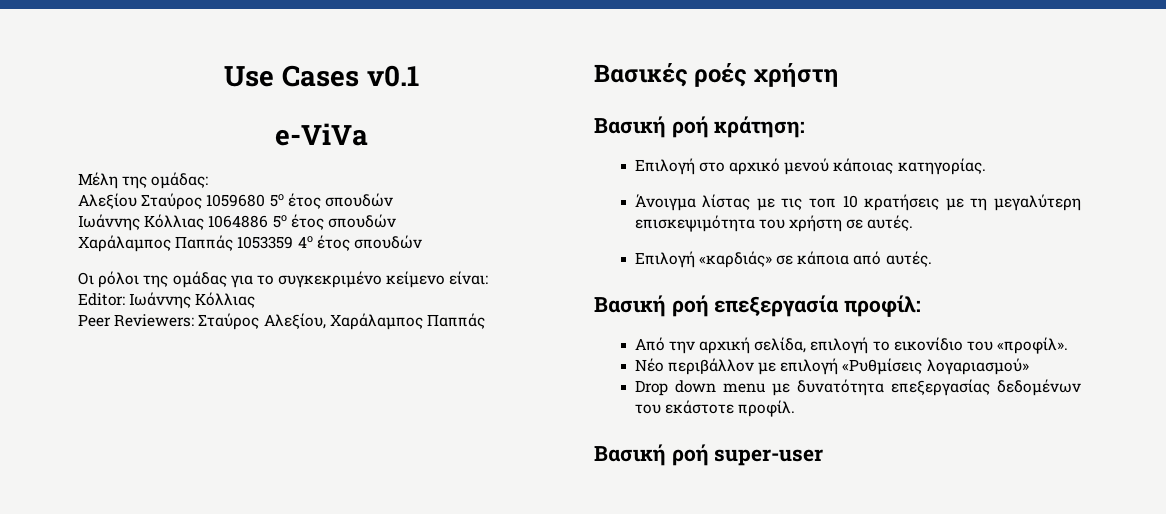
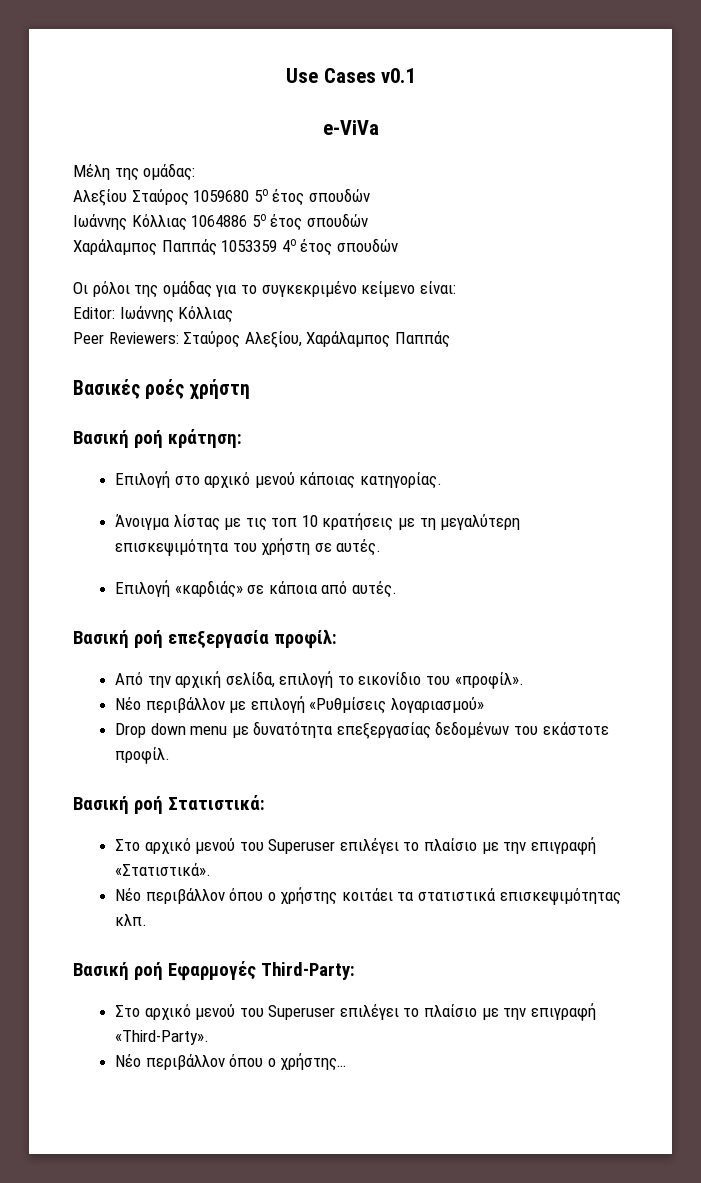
[714,449,824,466] super-user -> [167,795,265,810] [114,837,596,855] [114,863,211,876] [114,887,621,905] [114,914,147,926] [73,961,355,981] [114,1003,596,1021] [114,1030,209,1045] [114,1053,347,1071] Στατιστικά: // Στο αρχικό μενού του Superuser επιλέγει το πλαίσιο με την επιγραφή «Στατιστικά». // Νέο περιβάλλον όπου ο χρήστης κοιτάει τα στατιστικά επισκεψιμότητας κλπ. // Βασική ροή Εφαρμογές Third-Party: // Στο αρχικό μενού του Superuser επιλέγει το πλαίσιο με την επιγραφή «Third-Party». // Νέο περιβάλλον όπου ο χρήστης…

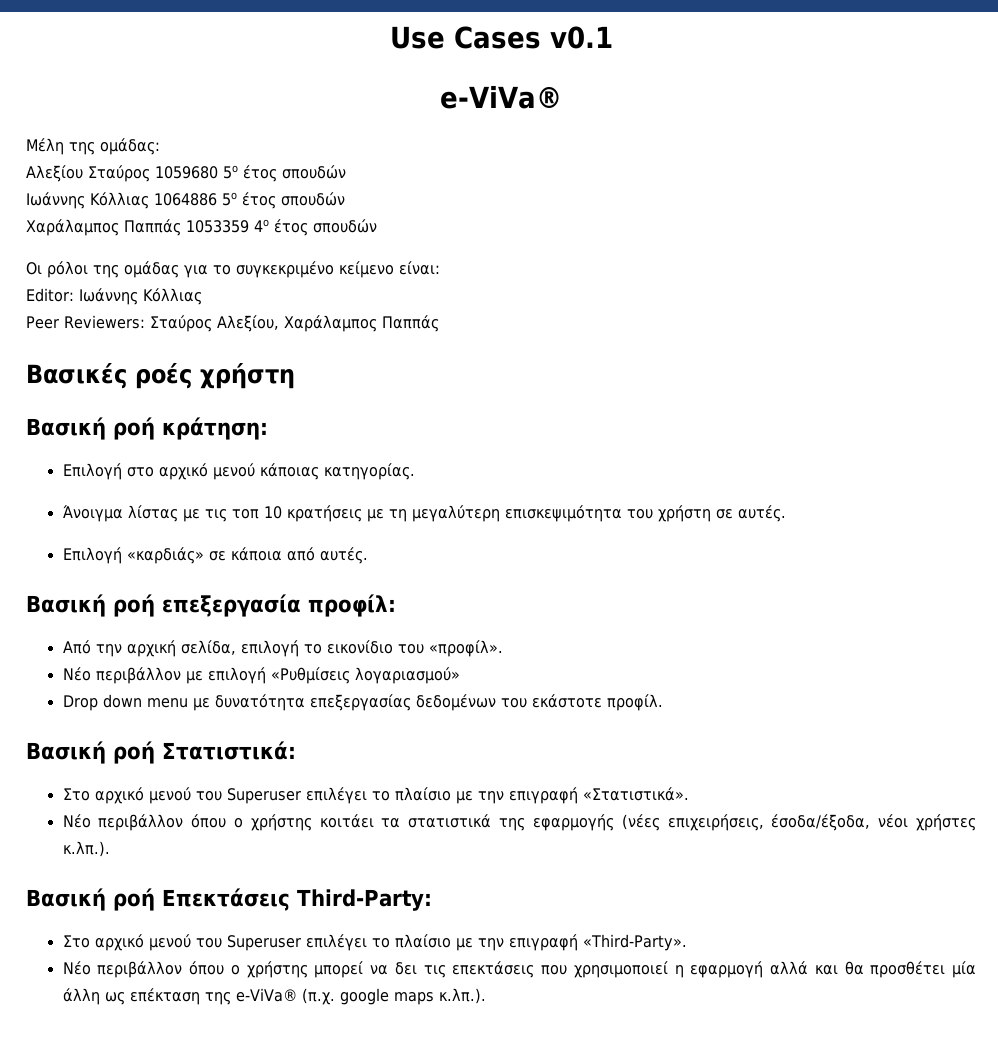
[322,120,379,135] e-ViVa -> [440,85,563,109] e-ViVa®
[499,888,621,905] [114,914,147,926] [73,961,256,981] επισκεψιμότητας κλπ. // Βασική ροή Εφαρμογές -> [499,814,977,831] [62,841,110,857] [26,888,290,911] της εφαρμογής (νέες επιχειρήσεις, έσοδα/έξοδα, νέοι χρήστες κ.λπ.). // Βασική ροή Επεκτάσεις
[280,1053,347,1071] χρήστης… -> [246,961,977,978] [62,988,486,1005] χρήστης μπορεί να δει τις επεκτάσεις που χρησιμοποιεί η εφαρμογή αλλά και θα προσθέτει μία άλλη ως επέκταση της e-ViVa® (π.χ. google maps κ.λπ.).

